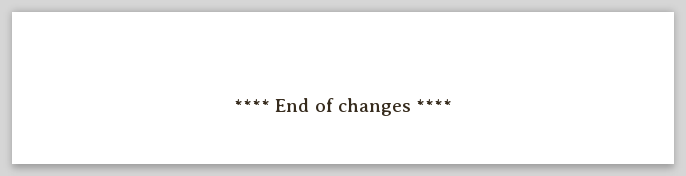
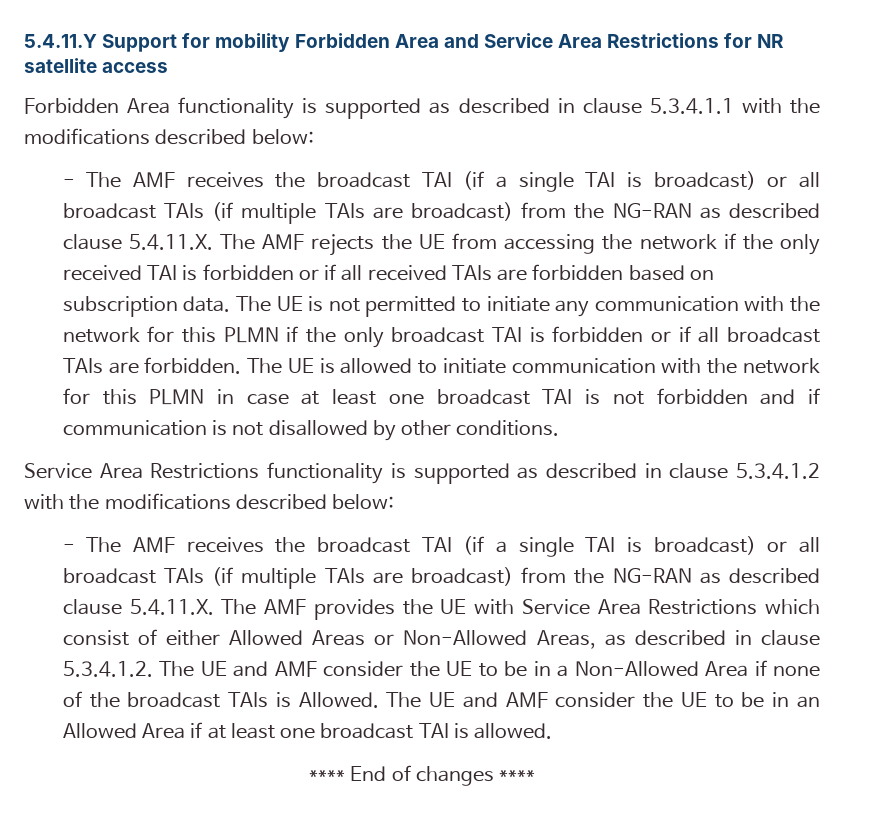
(234, 105) none -> [24,33,785,52] [24,58,169,73] [24,97,820,119] [24,128,314,145] [62,171,820,192] [62,202,820,224] [62,233,820,256] [62,264,714,281] [62,296,820,317] [62,326,821,348] [62,357,821,374] [62,388,820,405] [62,420,560,441] [24,462,820,484] [24,493,395,510] [62,536,820,557] [62,567,820,589] [62,599,821,620] [62,629,821,649] [62,660,820,677] [62,691,821,708] [62,722,553,739] 5.4.11.Y Support for mobility Forbidden Area and Service Area Restrictions for NR satellite access // Forbidden Area functionality is supported as described in clause 5.3.4.1.1 with the modifications described below: // - The AMF receives the broadcast TAI (if a single TAI is broadcast) or all broadcast TAIs (if multiple TAIs are broadcast) from the NG-RAN as described clause 5.4.11.X. The AMF rejects the UE from accessing the network if the only received TAI is forbidden or if all received TAIs are forbidden based on subscription data. The UE is not permitted to initiate any communication with the network for this PLMN if the only broadcast TAI is forbidden or if all broadcast TAIs are forbidden. The UE is allowed to initiate communication with the network for this PLMN in case at least one broadcast TAI is not forbidden and if communication is not disallowed by other conditions. // Service Area Restrictions functionality is supported as described in clause 5.3.4.1.2 with the modifications described below: // - The AMF receives the broadcast TAI (if a single TAI is broadcast) or all broadcast TAIs (if multiple TAIs are broadcast) from the NG-RAN as described clause 5.4.11.X. The AMF provides the UE with Service Area Restrictions which consist of either Allowed Areas or Non-Allowed Areas, as described in clause 5.3.4.1.2. The UE and AMF consider the UE to be in a Non-Allowed Area if none of the broadcast TAIs is Allowed. The UE and AMF consider the UE to be in an Allowed Area if at least one broadcast TAI is allowed. //

